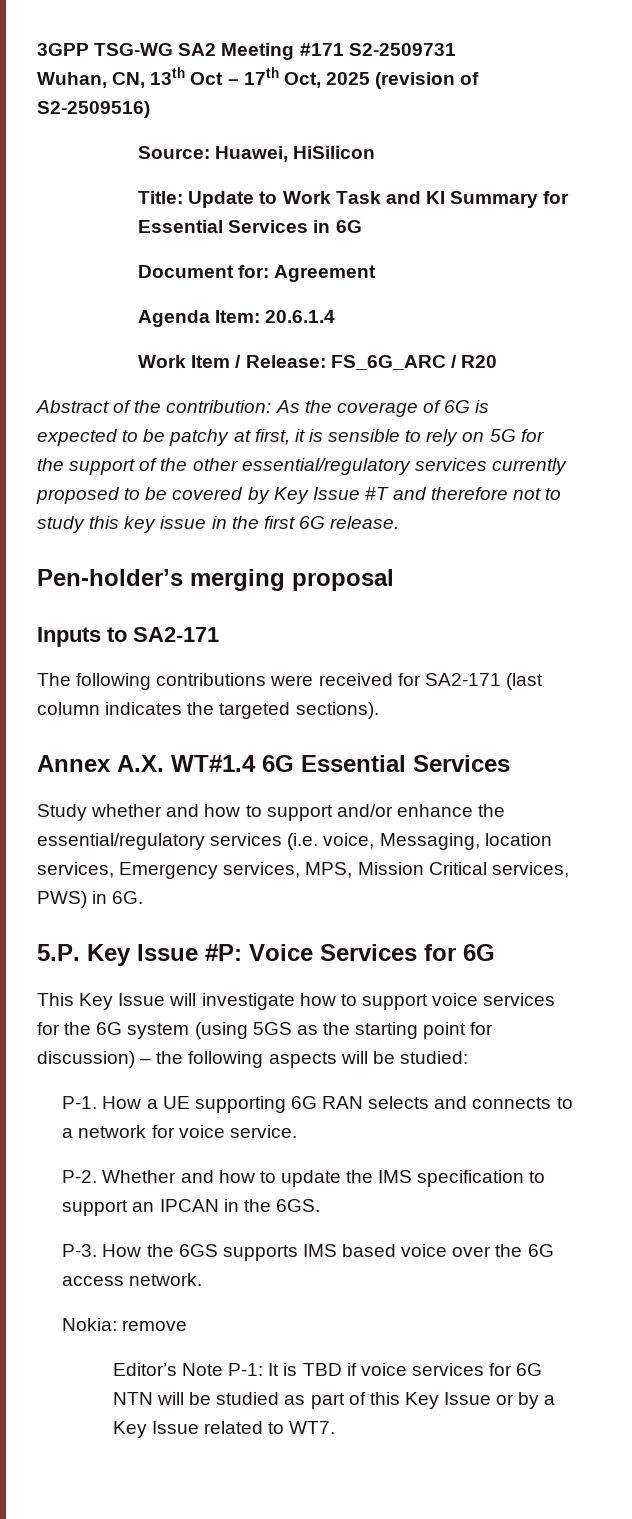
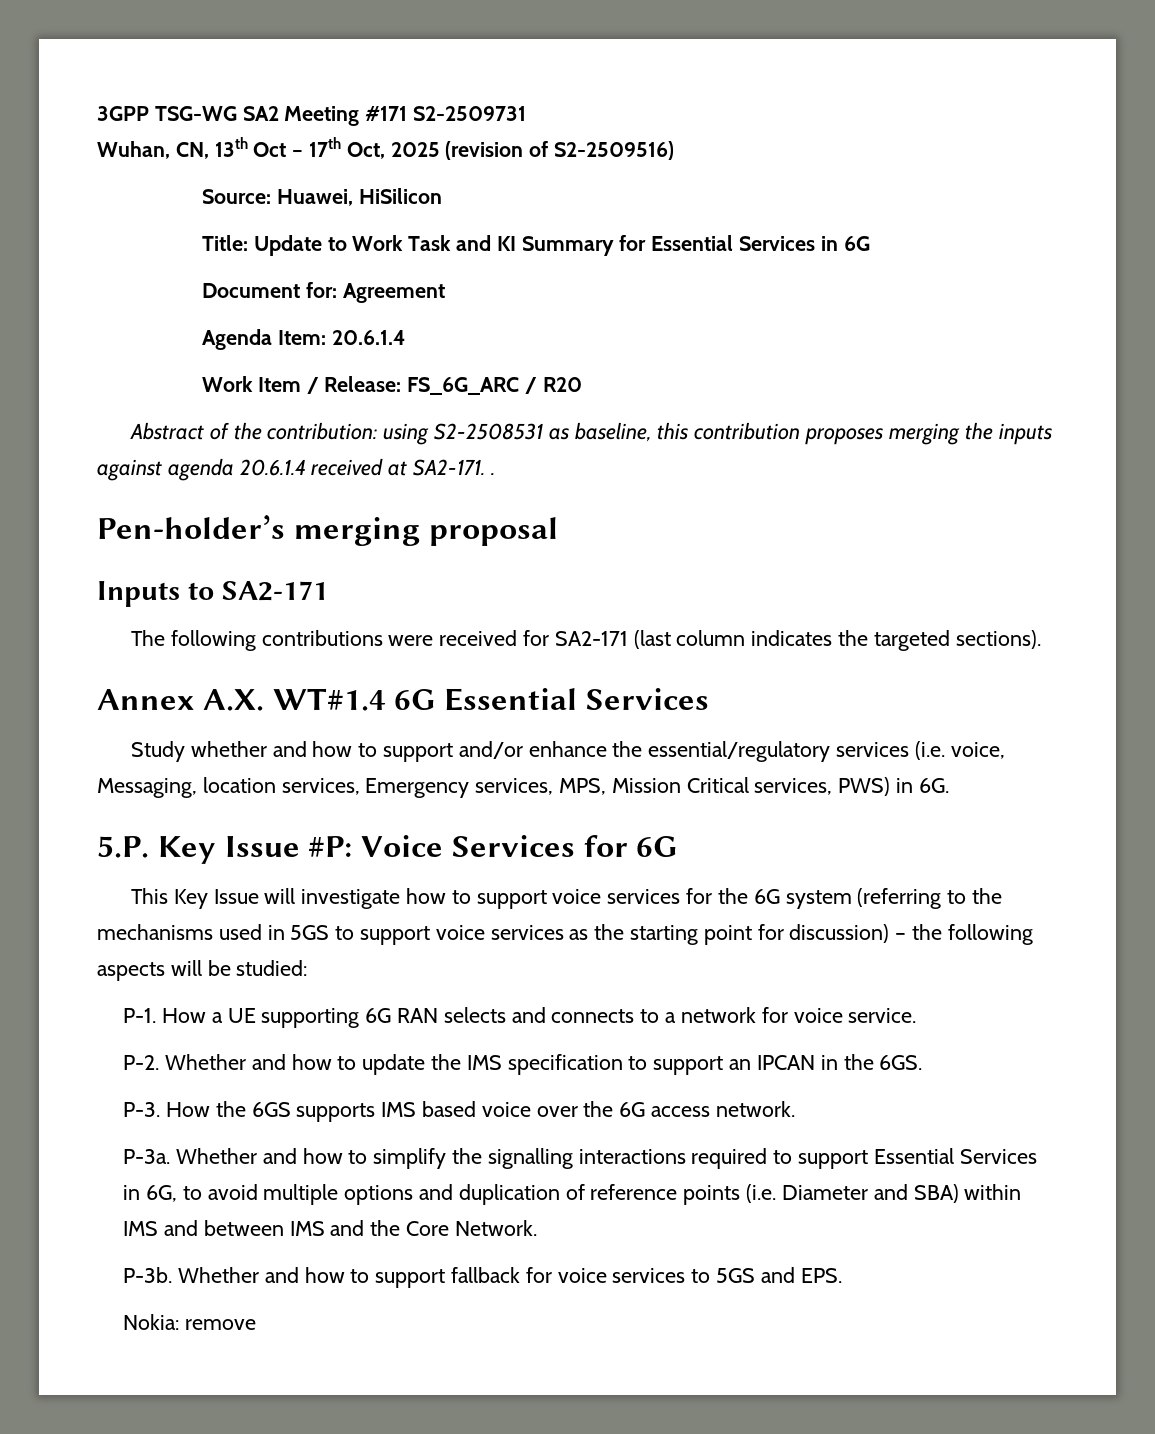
[275,400,490,417] [37,429,544,446] [37,458,567,475] [36,487,562,504] [37,516,400,533] As the coverage of 6G is expected to be patchy at first, it is sensible to rely on 5G for the support of the other essential/regulatory services currently proposed to be covered by Key Issue #T and therefore not to study this key issue in the first 6G release. -> [383,422,1052,445] [97,458,495,481] using S2-2508531 as baseline, this contribution proposes merging the inputs against agenda 20.6.1.4 received at SA2-171. .
[194,1022,292,1039] (using 5GS -> [857,888,1002,909] [97,924,564,945] (referring to the mechanisms used in 5GS to support voice services
[62,1318,188,1331] [112,1363,543,1376] [112,1392,556,1409] [112,1421,336,1438] Nokia: remove // Editor’s Note P-1: It is TBD if voice services for 6G NTN will be studied as part of this Key Issue or by a Key Issue related to WT7. -> [123,1148,1037,1169] [123,1184,1022,1205] [123,1220,537,1236] [123,1267,842,1288] [123,1314,257,1330] P-3a. Whether and how to simplify the signalling interactions required to support Essential Services in 6G, to avoid multiple options and duplication of reference points (i.e. Diameter and SBA) within IMS and between IMS and the Core Network. // P-3b. Whether and how to support fallback for voice services to 5GS and EPS. // Nokia: remove

